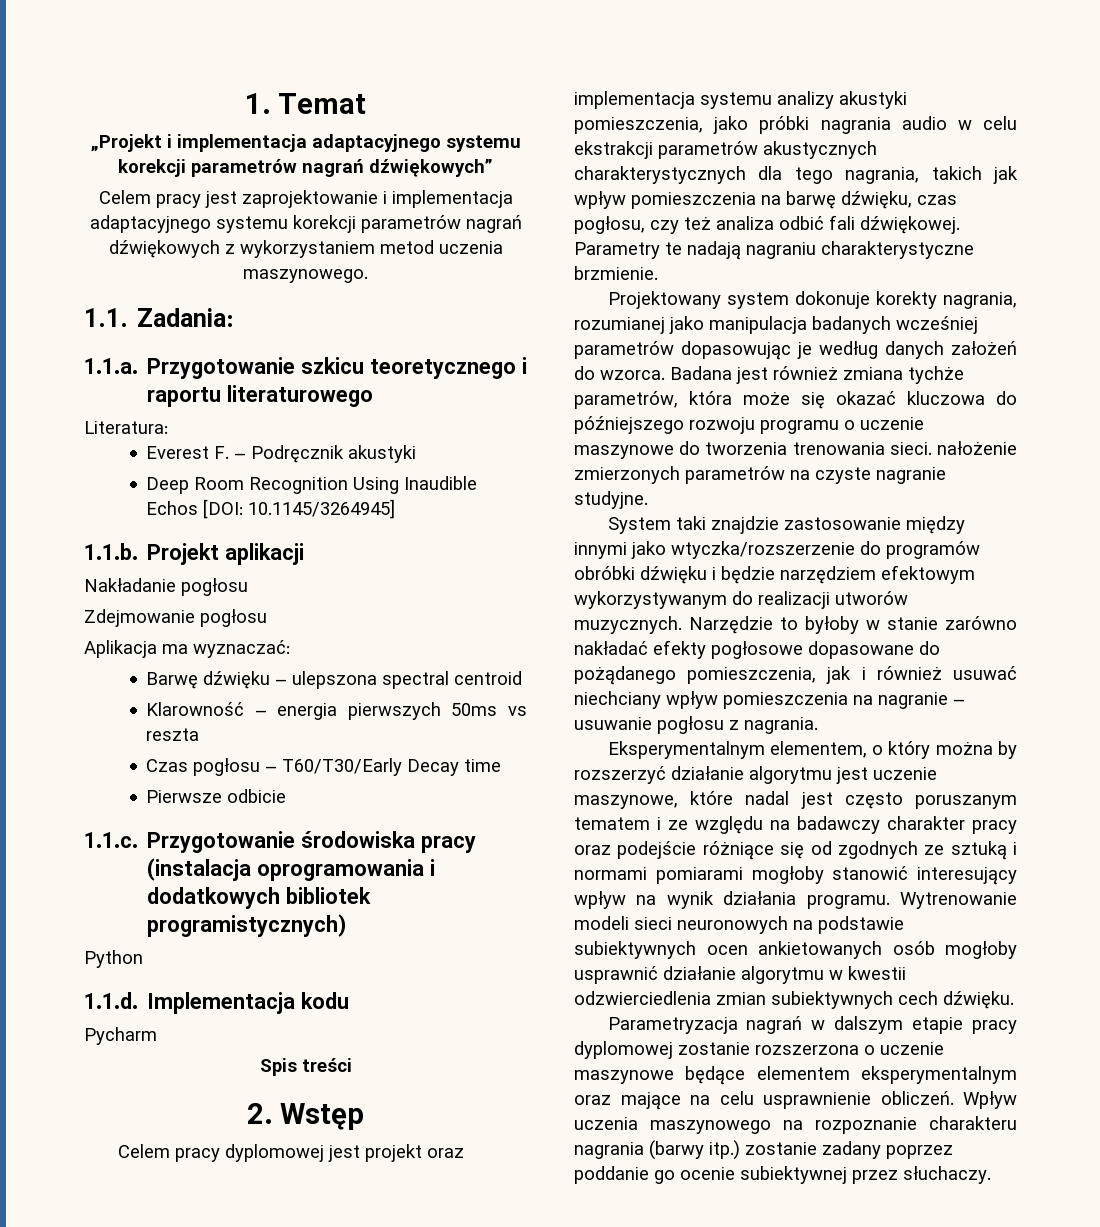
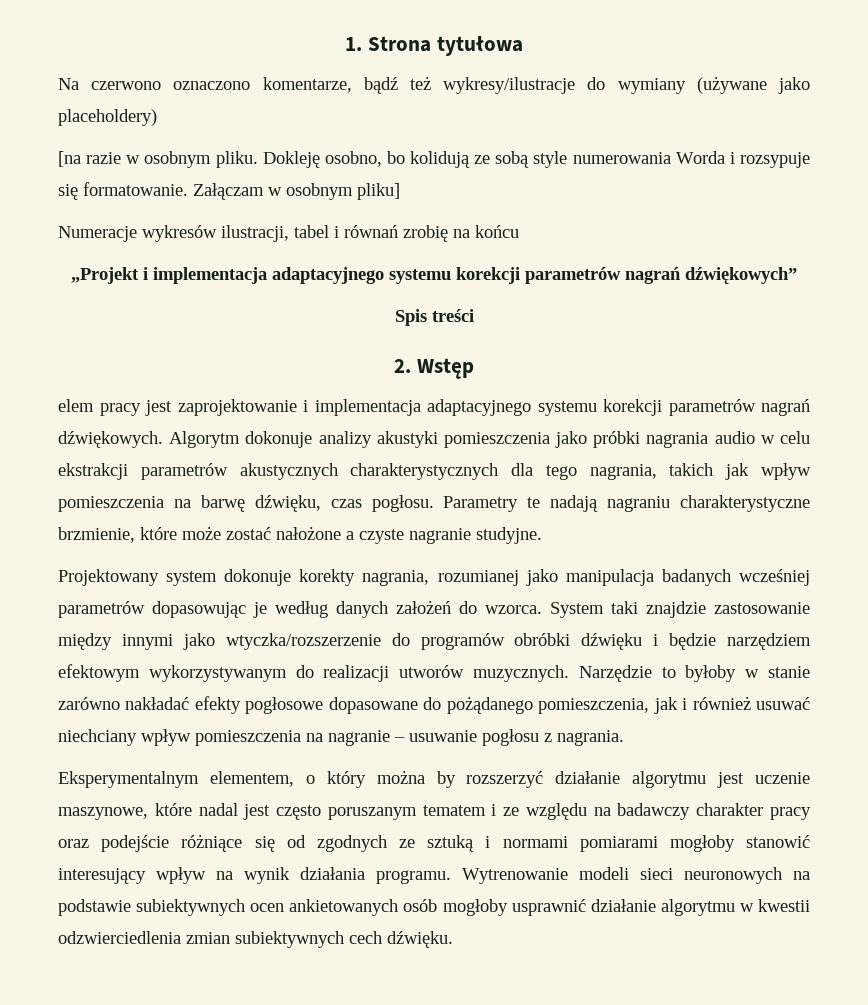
[278,93,367,114] Temat -> [368,36,523,56] [58,76,811,94] [58,109,157,126] [58,151,810,168] [58,182,400,200] [58,225,519,242] Strona tytułowa // Na czerwono oznaczono komentarze, bądź też wykresy/ilustracje do wymiany (używane jako placeholdery) // [na razie w osobnym pliku. Dokleję osobno, bo kolidują ze sobą style numerowania Worda i rozsypuje się formatowanie. Załączam w osobnym pliku] // Numeracje wykresów ilustracji, tabel i równań zrobię na końcu
[98,190,151,204] Celem -> [394,309,474,326] [394,358,474,379] [58,399,94,412] Spis treści // 2. Wstęp // elem
[108,240,503,258] [243,269,368,283] [84,308,235,327] [84,357,527,379] [147,385,374,407] [84,421,168,434] [146,445,417,463] [146,476,478,494] [146,499,396,519] [84,543,305,565] [84,578,248,596] [84,609,267,627] [84,640,290,658] [146,671,523,689] [146,702,527,720] [146,728,200,741] [146,758,502,776] [146,789,287,803] [84,831,476,853] [147,858,435,881] [147,887,372,909] [147,914,347,937] [84,950,143,968] [84,992,350,1014] [84,1027,157,1045] [259,1058,352,1076] [246,1103,365,1130] [117,1144,464,1162] [574,91,772,109] dźwiękowych z wykorzystaniem metod uczenia maszynowego. // 1.1. Zadania: // 1.1.a. Przygotowanie szkicu teoretycznego i raportu literaturowego // Literatura: // Everest F. – Podręcznik akustyki // Deep Room Recognition Using Inaudible Echos [DOI: 10.1145/3264945] // 1.1.b. Projekt aplikacji // Nakładanie pogłosu // Zdejmowanie pogłosu // Aplikacja ma wyznaczać: // Barwę dźwięku – ulepszona spectral centroid // Klarowność – energia pierwszych 50ms vs reszta // Czas pogłosu – T60/T30/Early Decay time // Pierwsze odbicie // 1.1.c. Przygotowanie środowiska pracy (instalacja oprogramowania i dodatkowych bibliotek programistycznych) // Python // 1.1.d. Implementacja kodu // Pycharm // Spis treści // 2. Wstęp // Celem pracy dyplomowej jest projekt oraz implementacja systemu -> [58,431,313,448] dźwiękowych. Algorytm dokonuje
[574,117,703,134] pomieszczenia, -> [443,432,550,448] pomieszczenia
[574,215,960,234] pogłosu, czy też analiza odbić fali dźwiękowej. -> [371,495,434,512] pogłosu.
[574,266,658,280] brzmienie. -> [58,526,542,544] brzmienie, które może zostać nałożone a czyste nagranie studyjne.
[670,366,964,384] [574,391,1017,409] [574,416,924,434] [574,441,1017,459] [574,466,946,484] [574,491,648,509] Badana jest również zmiana tychże parametrów, która może się okazać kluczowa do późniejszego rozwoju programu o uczenie maszynowe do tworzenia trenowania sieci. nałożenie zmierzonych parametrów na czyste nagranie studyjne. // -> (542, 609) none
[607,1016,1017,1034] [574,1041,944,1059] [574,1066,1017,1085] [574,1091,1017,1110] [574,1116,1017,1134] [574,1140,953,1160] [574,1166,991,1184] // Parametryzacja nagrań w dalszym etapie pracy dyplomowej zostanie rozszerzona o uczenie maszynowe będące elementem eksperymentalnym oraz mające na celu usprawnienie obliczeń. Wpływ uczenia maszynowego na rozpoznanie charakteru nagrania (barwy itp.) zostanie zadany poprzez poddanie go ocenie subiektywnej przez słuchaczy. -> (453, 939) none

